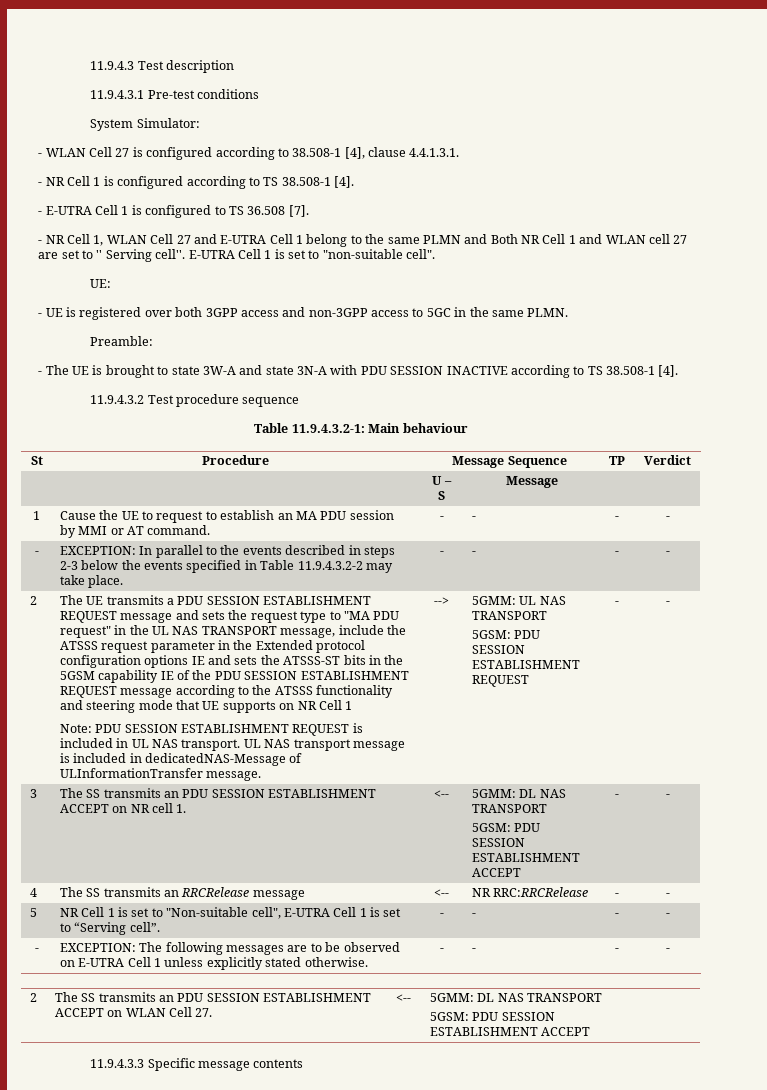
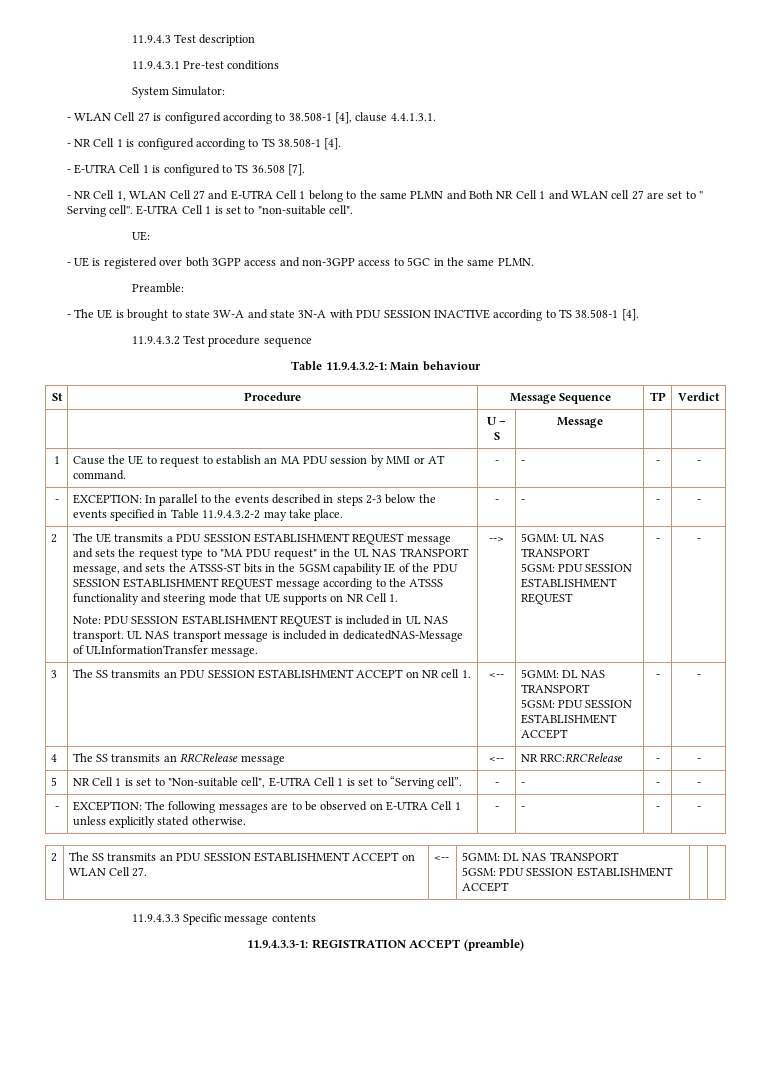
[338,625,406,635] [59,640,366,653] [59,655,205,668] include the ATSSS request parameter in the Extended protocol configuration options IE -> (120, 570) none
[345,701,353,710] 1 -> [389,594,399,602] 1.
(304, 1063) none -> [247,939,524,951] // 11.9.4.3.3-1: REGISTRATION ACCEPT (preamble)

